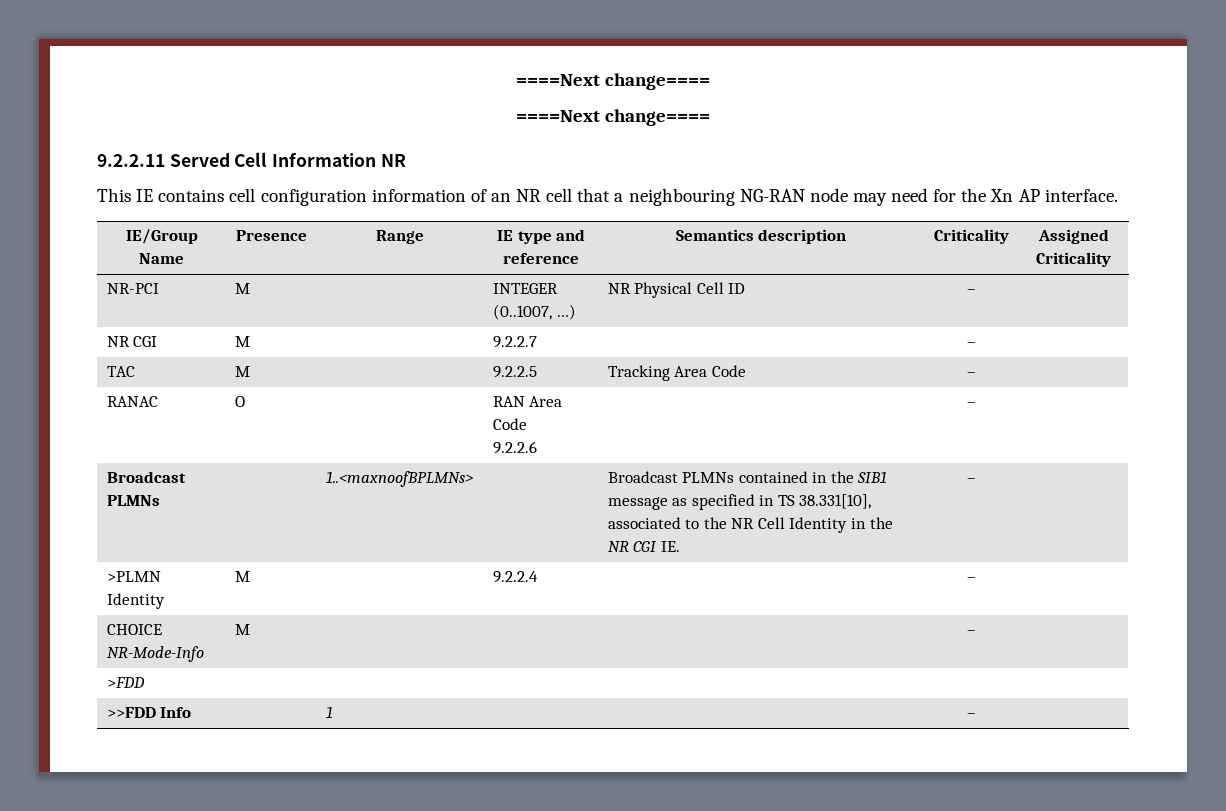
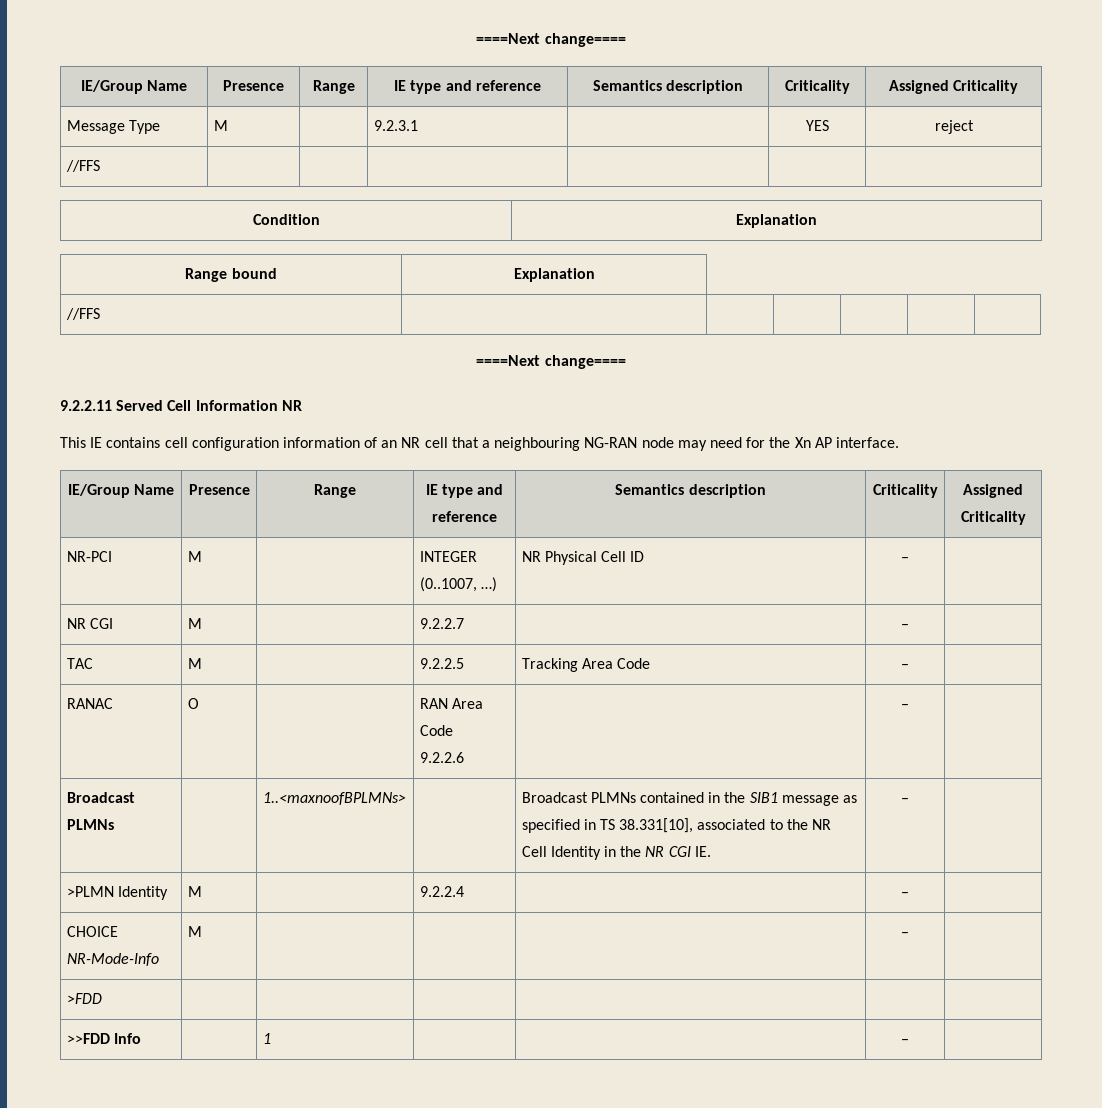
[515,73,711,90] ====Next change==== -> [476,33,626,47] [80,80,188,94] [223,80,284,91] [312,80,355,94] [394,80,541,94] [592,80,744,94] [784,80,850,94] [888,80,1019,94] [66,120,160,134] [213,120,228,131] [373,120,418,131] [805,120,829,131] [934,120,974,134] [65,160,100,172] [252,214,320,225] [736,214,817,228] [185,268,277,282] [513,268,595,282] [65,308,100,320] ====Next change==== // IE/Group Name | Presence | Range | IE type and reference | Semantics description | Criticality | Assigned Criticality // Message Type | M | | 9.2.3.1 | | YES | reject // //FFS | | | | | | // Condition | Explanation // Range bound | Explanation // //FFS | | | | | |

